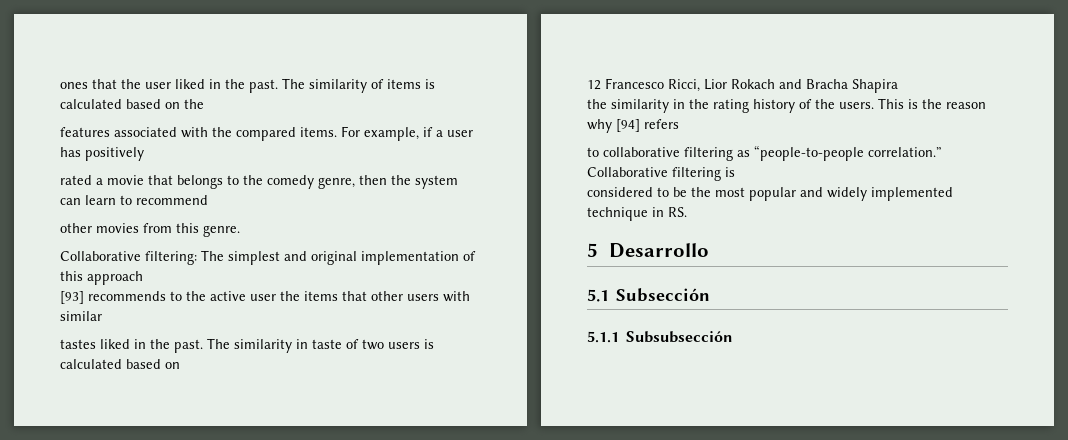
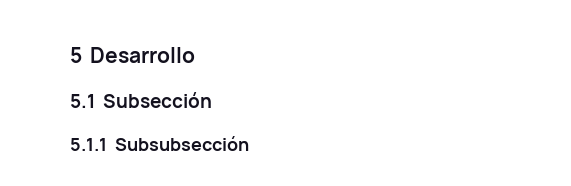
[60,78,435,93] [60,99,204,109] [60,126,473,141] [60,147,144,161] [60,175,458,189] [60,195,208,205] [60,223,240,237] [60,250,476,265] [60,271,143,285] [60,291,470,304] [60,311,102,321] [60,338,434,353] [60,359,180,369] [587,78,898,93] [587,98,986,113] [587,119,679,133] [587,145,942,161] [587,167,735,181] [587,187,953,201] [587,207,687,221] ones that the user liked in the past. The similarity of items is calculated based on the // features associated with the compared items. For example, if a user has positively // rated a movie that belongs to the comedy genre, then the system can learn to recommend // other movies from this genre. // Collaborative filtering: The simplest and original implementation of this approach // [93] recommends to the active user the items that other users with similar // tastes liked in the past. The similarity in taste of two users is calculated based on // 12 Francesco Ricci, Lior Rokach and Bracha Shapira // the similarity in the rating history of the users. This is the reason why [94] refers // to collaborative filtering as “people-to-people correlation.” Collaborative filtering is // considered to be the most popular and widely implemented technique in RS. // -> (70, 55) none

